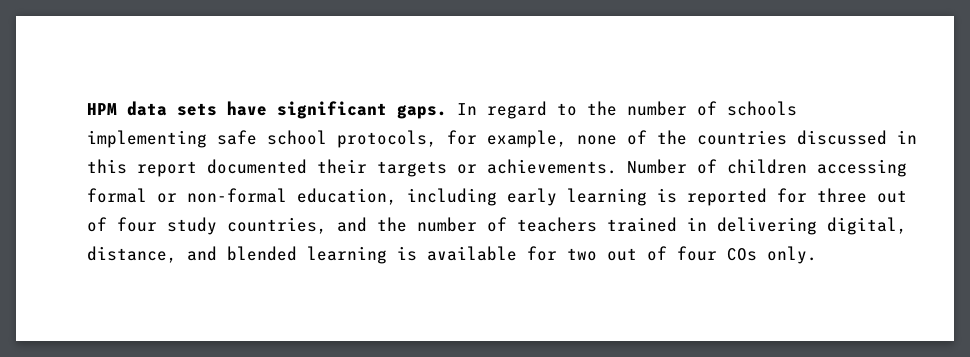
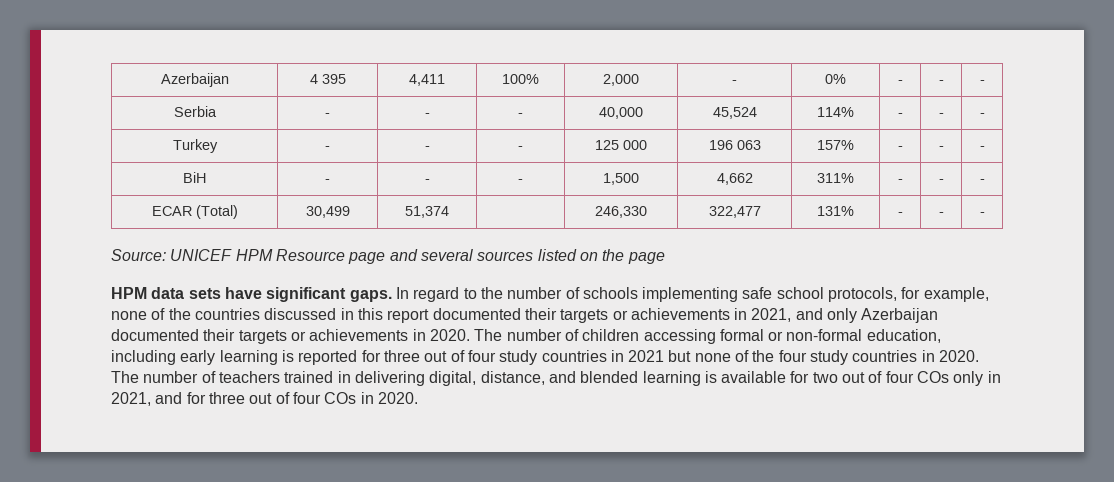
(87, 109) none -> [160,73,229,87] [309,74,346,84] [409,74,445,86] [502,74,539,84] [603,74,639,86] [732,80,737,84] [825,74,846,84] [897,80,903,84] [938,80,944,84] [979,80,985,84] [173,106,217,117] [325,113,330,117] [424,113,430,117] [518,113,523,117] [599,107,643,119] [712,107,757,119] [817,107,854,117] [897,113,903,117] [938,113,944,117] [979,113,985,117] [172,139,218,153] [325,146,330,150] [424,146,430,150] [518,146,523,150] [595,140,647,150] [708,140,761,150] [817,140,854,150] [897,146,903,150] [938,146,944,150] [979,146,985,150] [183,172,206,183] [325,179,330,183] [424,179,430,183] [518,179,523,183] [603,173,639,185] [716,173,753,185] [817,173,854,183] [897,179,903,183] [938,179,944,183] [979,179,985,183] [151,205,238,219] [305,206,350,218] [405,206,449,218] [595,206,647,218] [708,206,761,218] [817,206,854,216] [897,212,903,216] [938,212,944,216] [979,212,985,216] [111,249,665,264] Azerbaijan | 4 395 | 4,411 | 100% | 2,000 | - | 0% | - | - | - // Serbia | - | - | - | 40,000 | 45,524 | 114% | - | - | - // Turkey | - | - | - | 125 000 | 196 063 | 157% | - | - | - // BiH | - | - | - | 1,500 | 4,662 | 311% | - | - | - // ECAR (Total) | 30,499 | 51,374 | | 246,330 | 322,477 | 131% | - | - | - // Source: UNICEF HPM Resource page and several sources listed on the page //
[487,159,687,174] achievements. Number -> [630,308,939,323] [111,329,562,344] achievements in 2021, and only Azerbaijan documented their targets or achievements in 2020. The number
[227,217,407,234] countries, and the -> [541,350,980,365] [111,371,139,383] countries in 2021 but none of the four study countries in 2020. The
[767,246,817,264] only. -> [953,371,1001,386] [111,392,418,406] only in 2021, and for three out of four COs in 2020.

